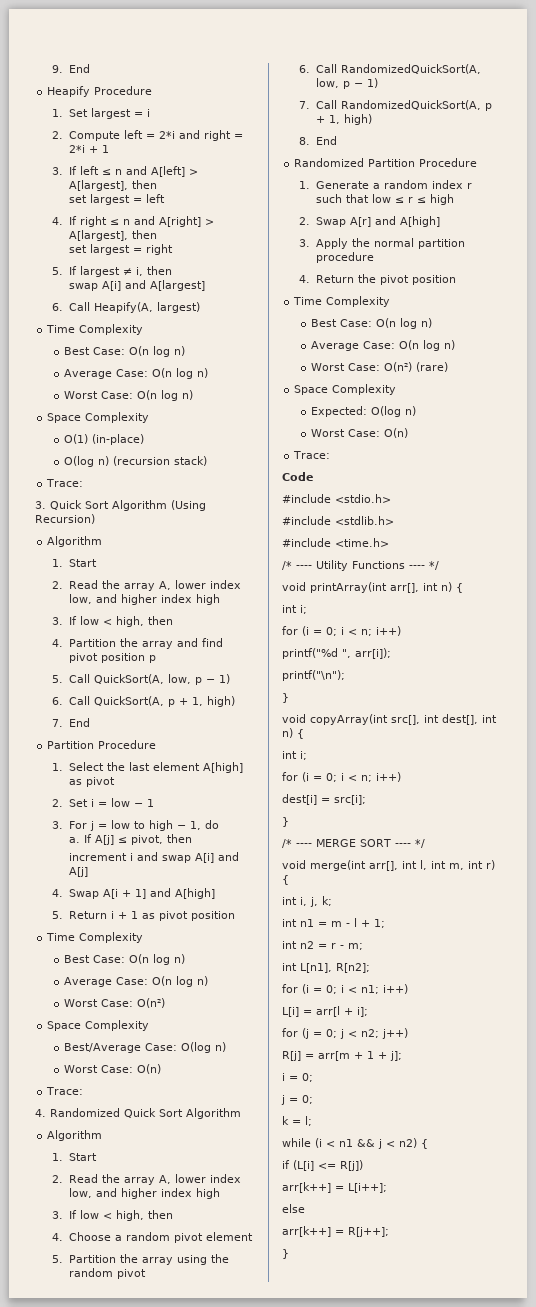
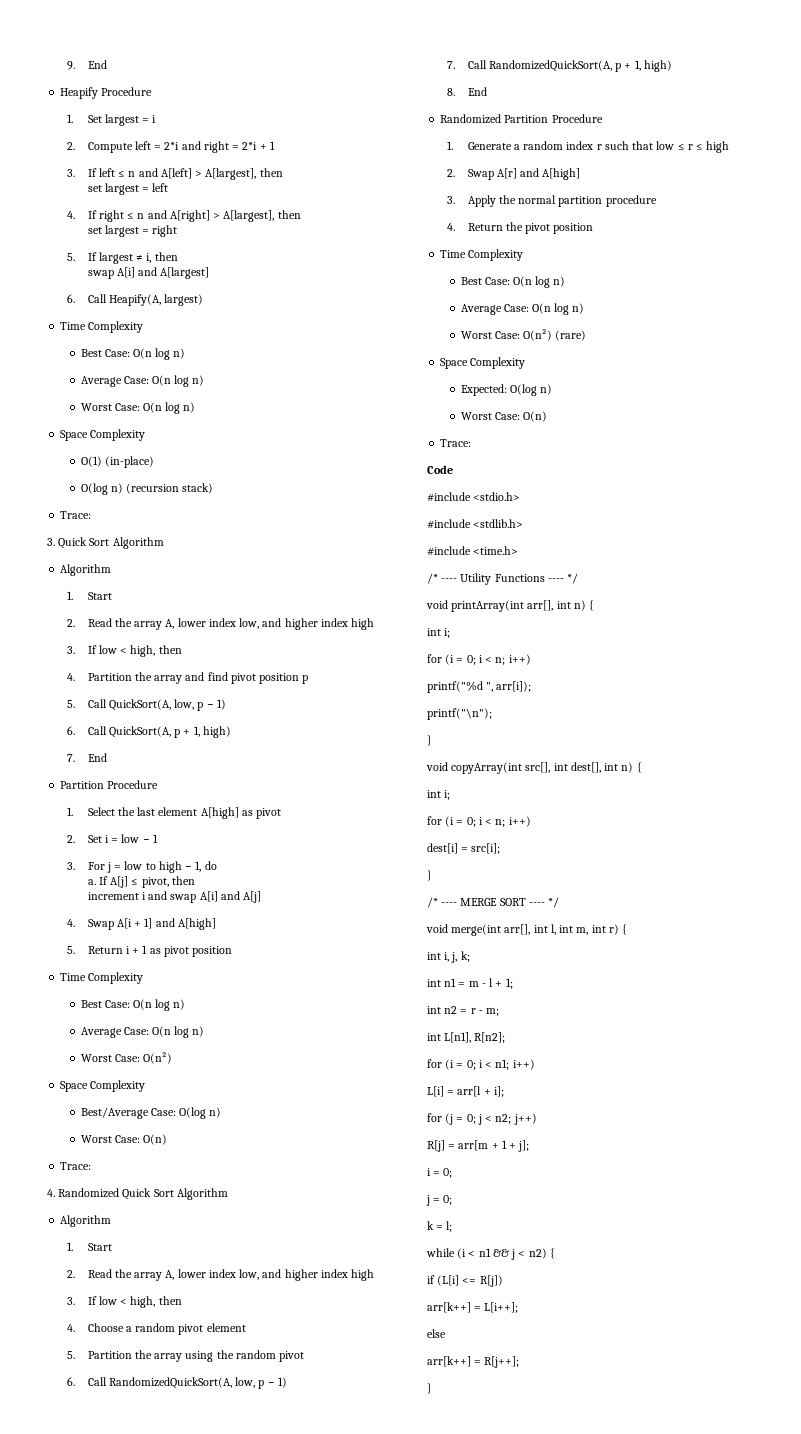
[171,500,206,511] [35,514,95,524] (Using Recursion) -> (164, 543) none

